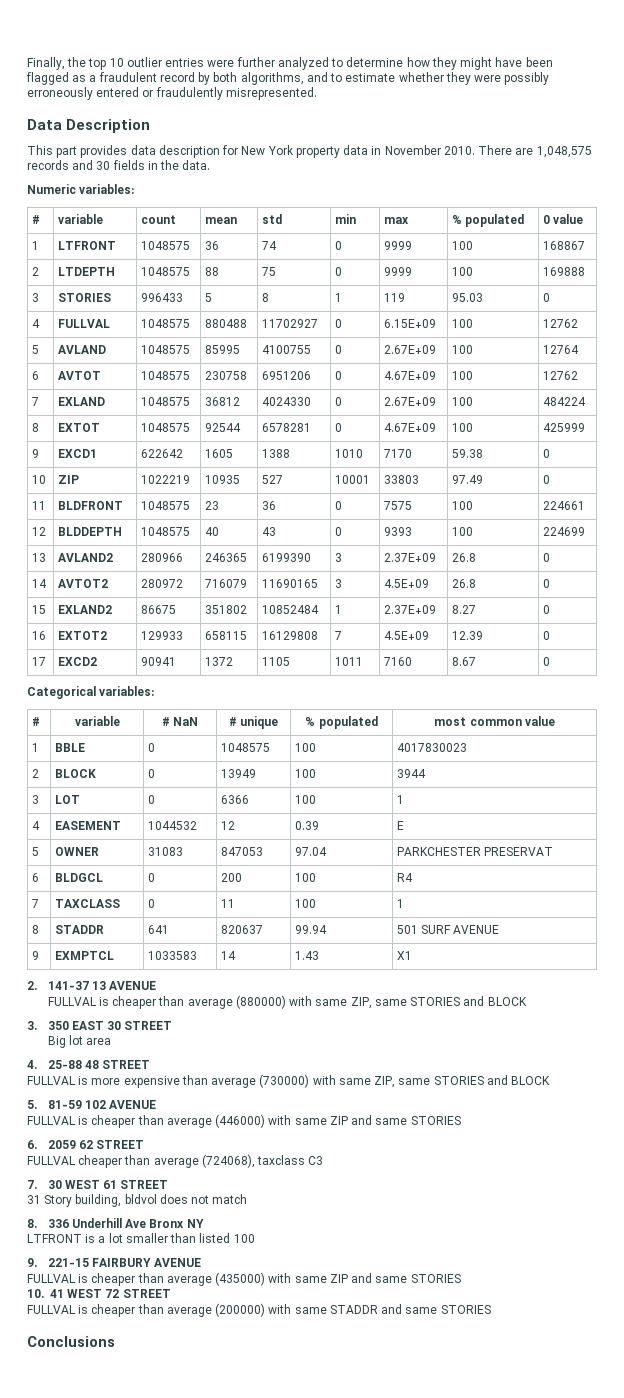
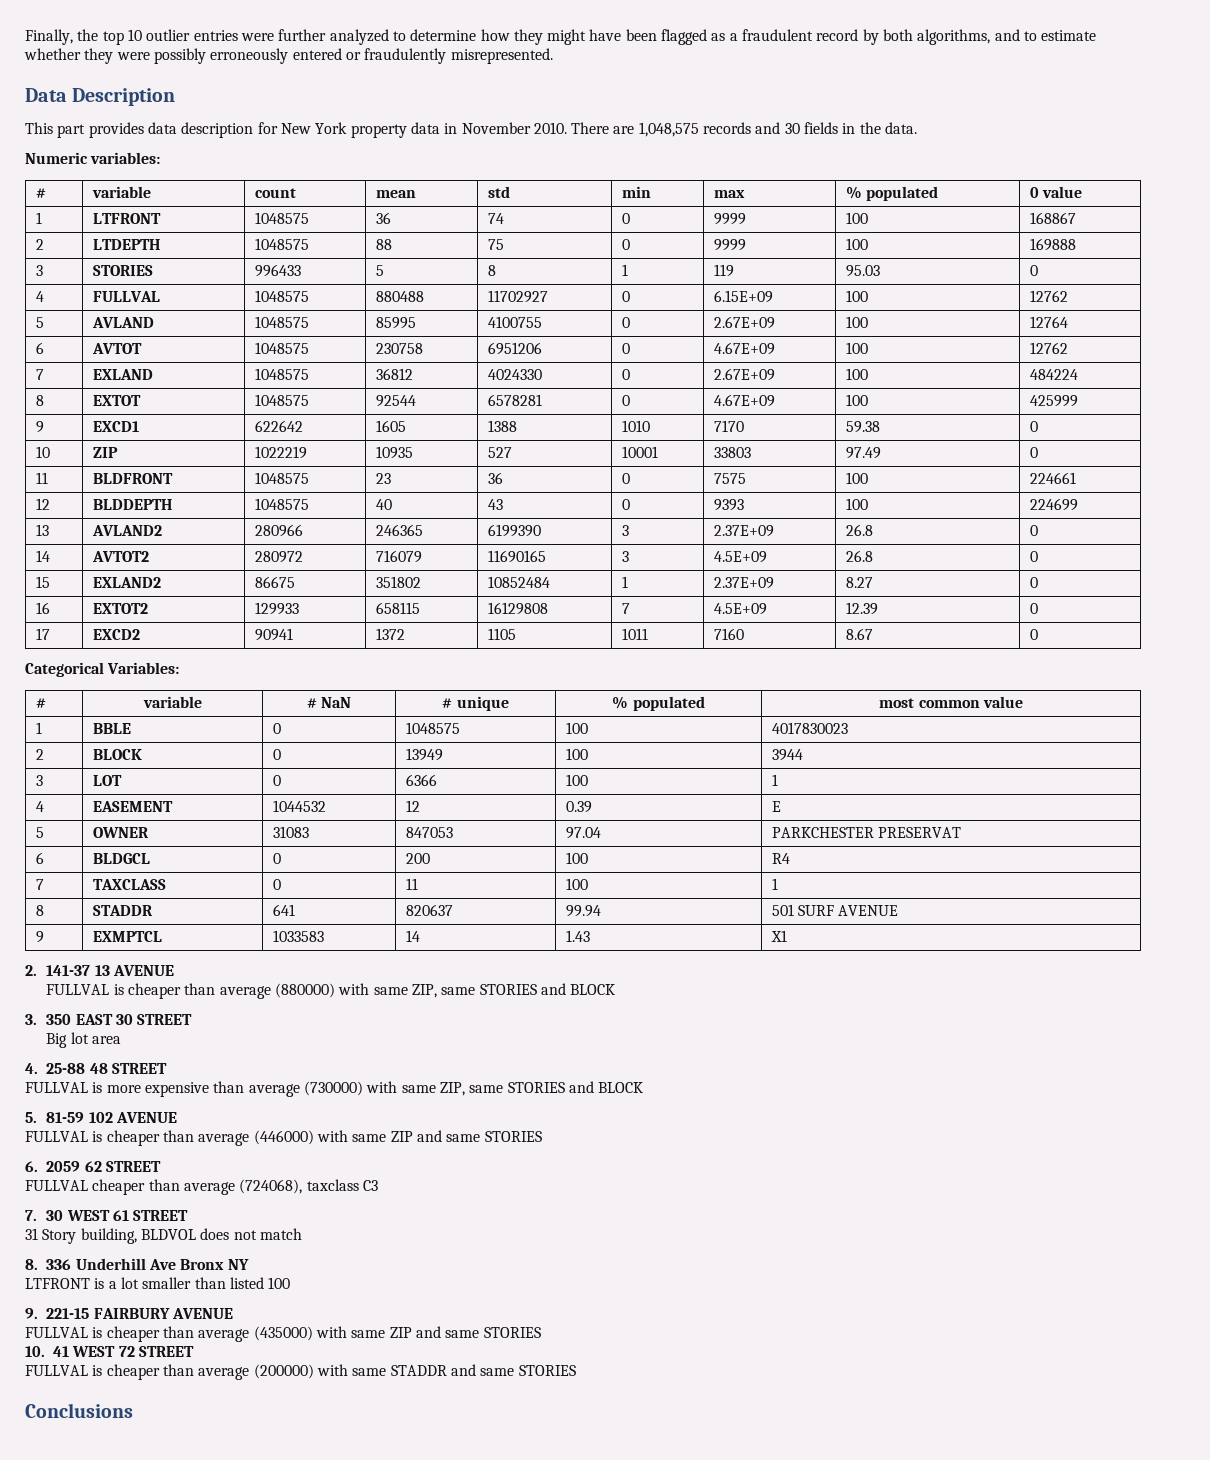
[99,686,155,696] variables: -> [107,662,180,674] Variables:
[124,1194,157,1204] bldvol -> [140,1229,196,1240] BLDVOL

